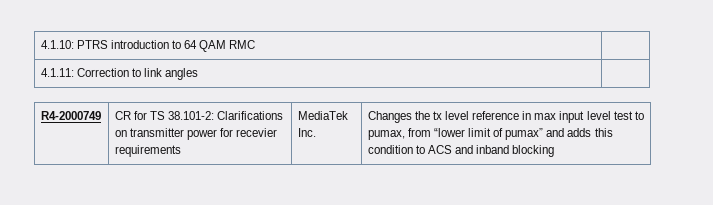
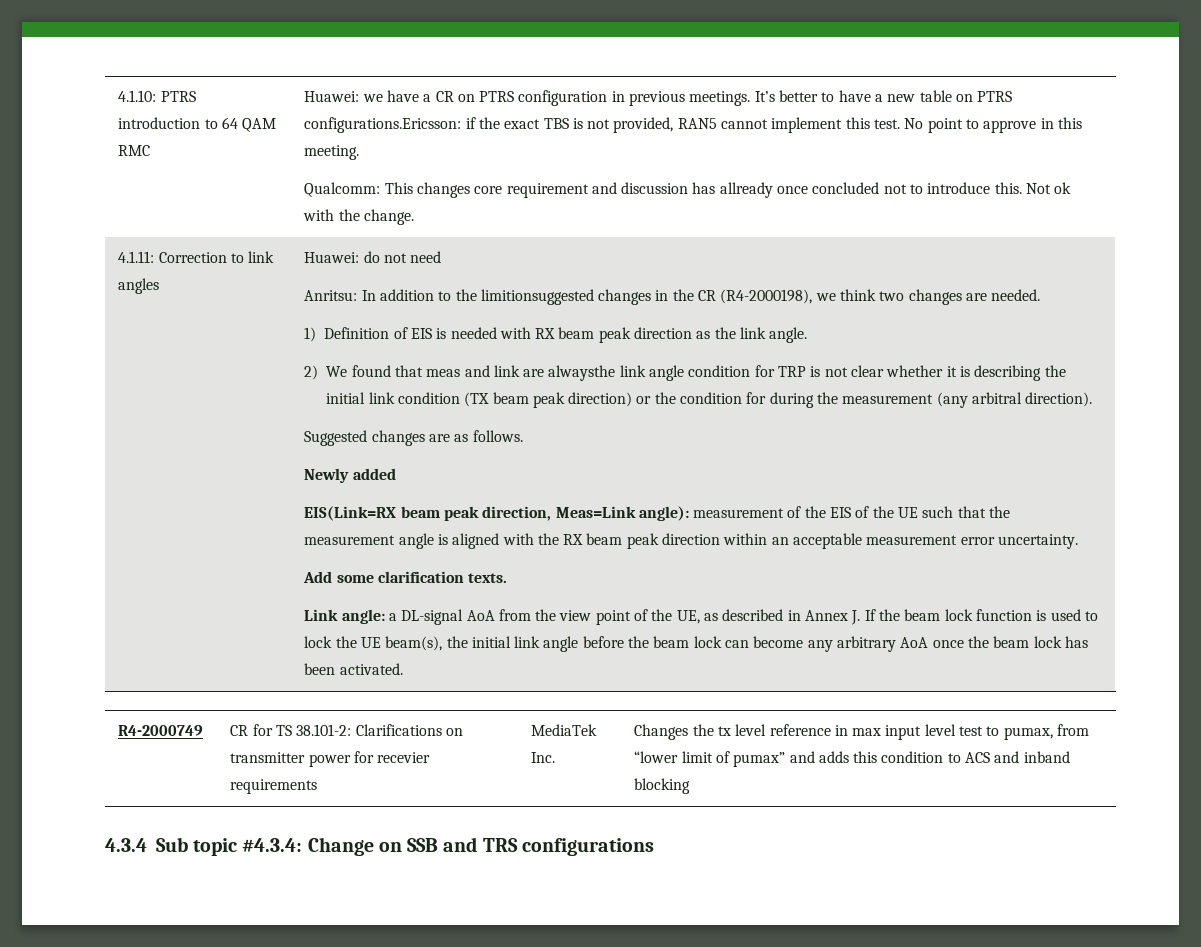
(256, 44) none -> [304,90,1013,106] [304,117,1082,133] [304,145,360,160] [304,182,1072,198] [303,209,414,225] Huawei: we have a CR on PTRS configuration in previous meetings. It’s better to have a new table on PTRS configurations.Ericsson: if the exact TBS is not provided, RAN5 cannot implement this test. No point to approve in this meeting. // Qualcomm: This changes core requirement and discussion has allready once concluded not to introduce this. Not ok with the change.
(199, 74) none -> [304,251,442,263] [304,289,1041,305] [304,327,808,343] [304,365,1066,381] [326,392,1093,408] [304,430,523,446] [304,468,396,483] [304,506,1011,521] [304,533,1079,549] [303,571,508,583] [304,609,1098,625] [304,636,1088,652] [304,663,403,675] Huawei: do not need // Anritsu: In addition to the limitionsuggested changes in the CR (R4-2000198), we think two changes are needed. // 1) Definition of EIS is needed with RX beam peak direction as the link angle. // 2) We found that meas and link are alwaysthe link angle condition for TRP is not clear whether it is describing the initial link condition (TX beam peak direction) or the condition for during the measurement (any arbitral direction). // Suggested changes are as follows. // Newly added // EIS(Link=RX beam peak direction, Meas=Link angle): measurement of the EIS of the UE such that the measurement angle is aligned with the RX beam peak direction within an acceptable measurement error uncertainty. // Add some clarification texts. // Link angle: a DL-signal AoA from the view point of the UE, as described in Annex J. If the beam lock function is used to lock the UE beam(s), the initial link angle before the beam lock can become any arbitrary AoA once the beam lock has been activated.
(555, 151) none -> [105,837,654,856] // 4.3.4 Sub topic #4.3.4: Change on SSB and TRS configurations

